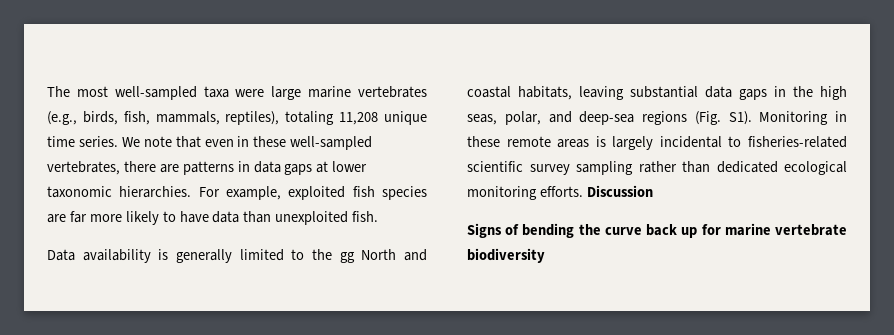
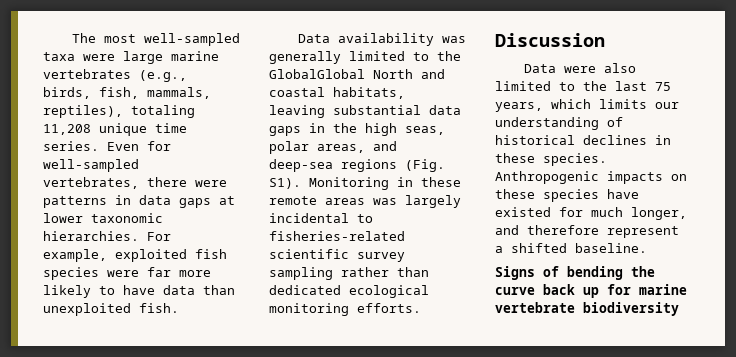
[121,136,287,148] We note that even in these -> [107,141,171,151] Even for
[159,164,179,173] are -> [195,180,227,187] were
[47,214,66,223] are -> [107,270,139,277] were
[158,249,169,260] is -> [441,36,466,43] was
[339,252,355,263] gg -> [269,69,365,79] GlobalGlobal
[504,111,541,125] polar, -> [269,141,365,154] polar areas,
[595,136,606,147] is -> [373,198,397,205] was
(583, 191) none -> (421, 308) //
(653, 191) none -> [523,63,636,73] [495,81,671,91] [495,99,679,112] [495,117,623,130] [495,135,671,145] [495,153,607,166] [495,171,687,184] [495,189,639,202] [495,207,687,220] [495,225,679,238] [495,243,647,253] // Data were also limited to the last 75 years, which limits our understanding of historical declines in these species. Anthropogenic impacts on these species have existed for much longer, and therefore represent a shifted baseline.

